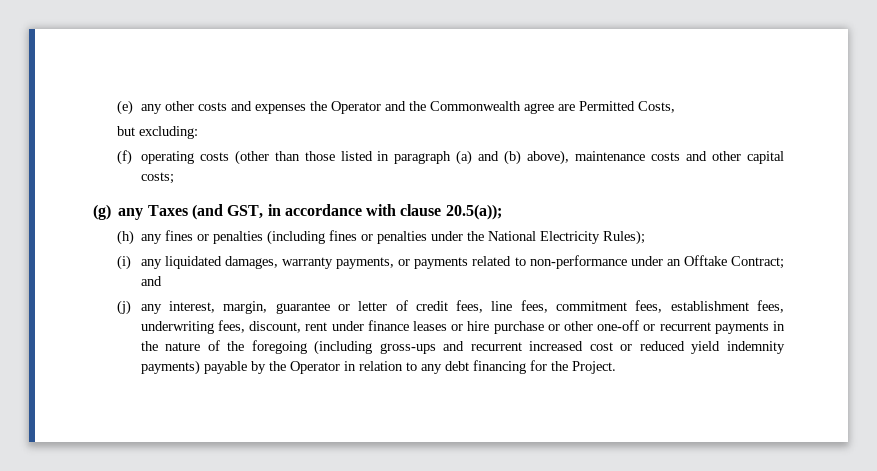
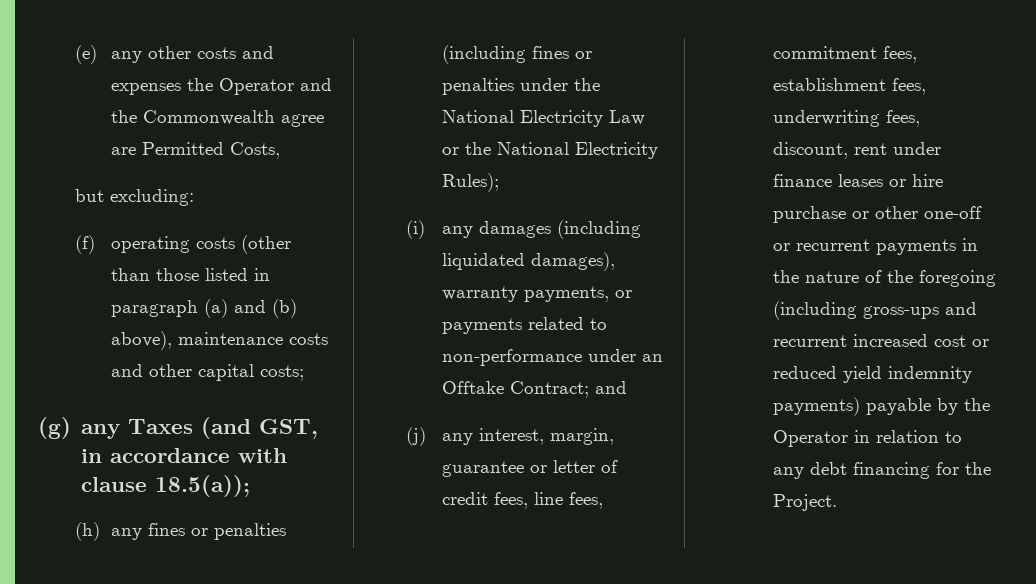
[445,204,502,220] 20.5(a)); -> [154,475,250,497] 18.5(a));
(601, 237) none -> [609,110,646,125] [442,142,659,159] Law or the National Electricity
[164,256,278,269] liquidated damages, -> [479,220,642,239] [442,252,616,271] damages (including liquidated damages),

